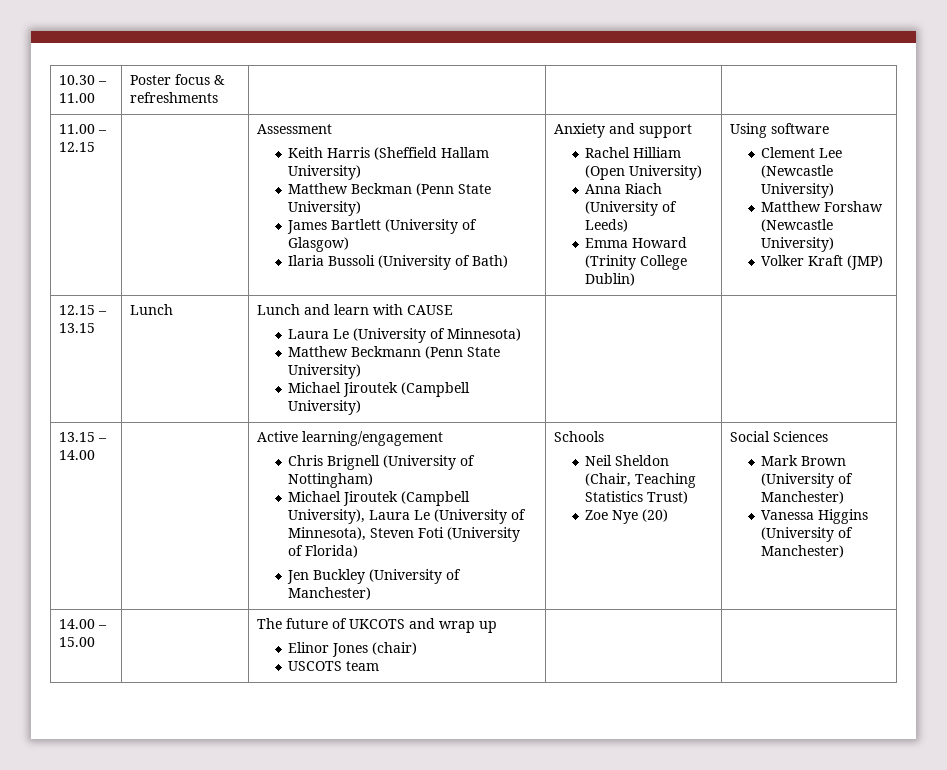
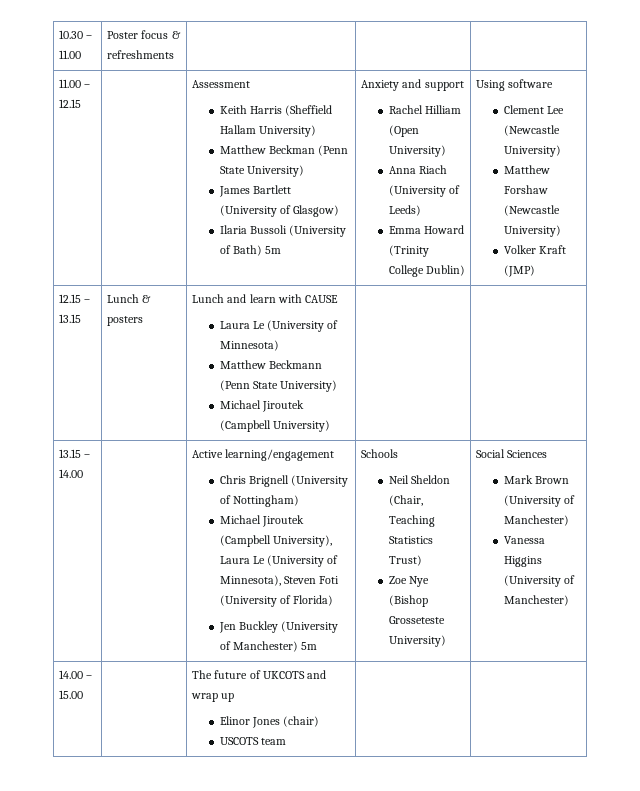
(509, 261) none -> [264,246,281,254] 5m
(174, 309) none -> [142,295,152,303] [107,316,144,326] & posters
(372, 593) none -> [300,642,317,650] 5m
[642,509,669,522] (20) -> [388,595,428,607] [388,616,445,624] [388,635,446,647] (Bishop Grosseteste University)

